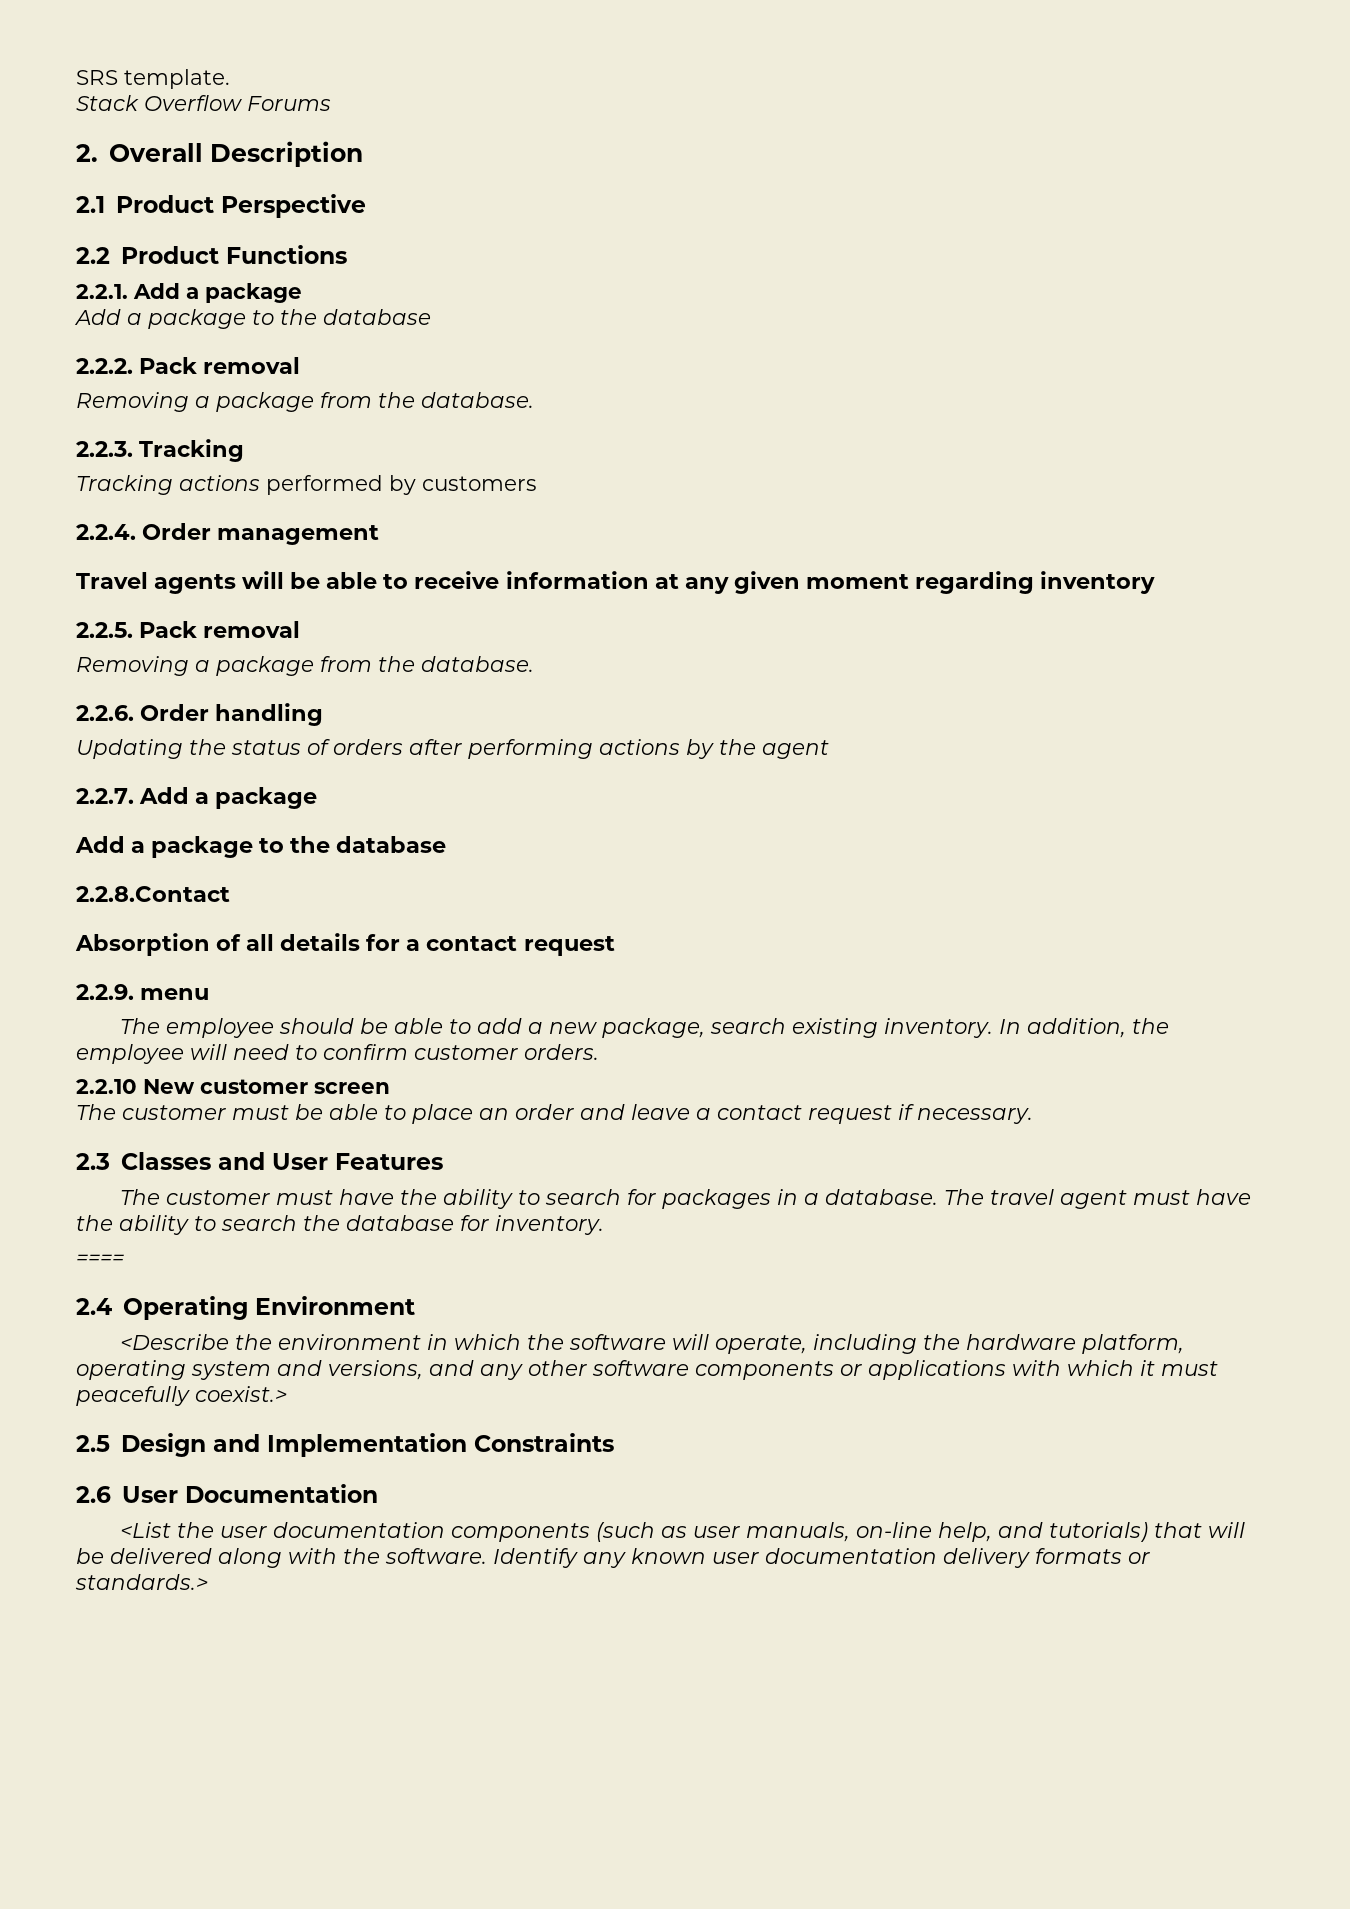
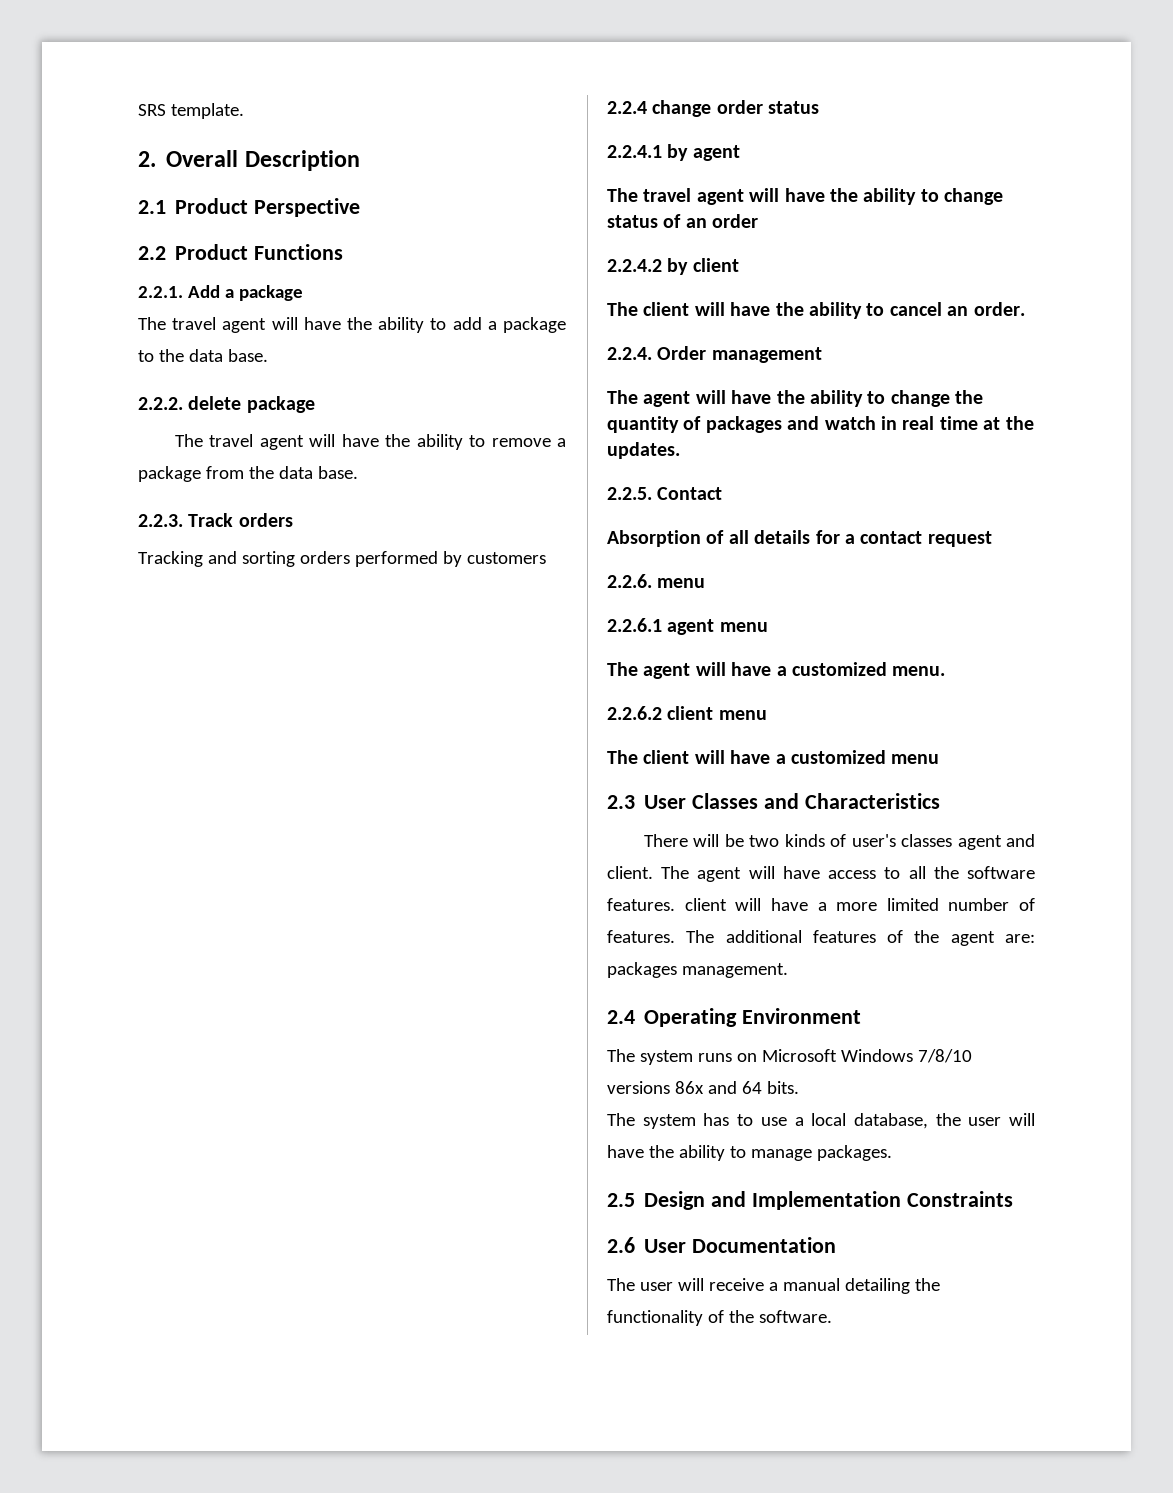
[76,95,331,111] // Stack Overflow Forums -> (244, 111) none
[74,309,431,329] Add a package to the database -> [138,317,566,333] [138,349,268,362] The travel agent will have the ability to add a package to the data base.
[139,357,301,374] [76,392,534,412] Pack removal // Removing a package from the database. -> [188,396,315,413] [174,434,566,450] [138,466,358,482] delete package // The travel agent will have the ability to remove a package from the data base.
[139,439,245,462] [76,475,260,495] Tracking // Tracking actions -> [188,513,293,527] [138,551,350,567] Track orders // Tracking and sorting orders
[76,523,380,545] [76,571,1155,594] [76,621,301,638] [76,656,534,676] [76,703,324,726] [76,739,829,759] [76,787,318,809] [75,836,447,858] [76,886,230,902] 2.2.4. Order management // Travel agents will be able to receive information at any given moment regarding inventory // 2.2.5. Pack removal // Removing a package from the database. // 2.2.6. Order handling // Updating the status of orders after performing actions by the agent // 2.2.7. Add a package // Add a package to the database // 2.2.8.Contact -> [607,100,820,117] [607,144,740,161] [607,188,1004,205] [607,214,759,228] [607,258,739,275] [607,302,1025,319] [607,346,822,363] [607,390,984,407] [607,416,1034,433] [607,442,680,459] [607,487,723,500] 2.2.4 change order status // 2.2.4.1 by agent // The travel agent will have the ability to change status of an order // 2.2.4.2 by client // The client will have the ability to cancel an order. // 2.2.4. Order management // The agent will have the ability to change the quantity of packages and watch in real time at the updates. // 2.2.5. Contact
[76,984,210,1000] [119,1018,1169,1038] [76,1044,599,1064] [76,1079,390,1094] [76,1104,1033,1124] 2.2.9. menu // The employee should be able to add a new package, search existing inventory. In addition, the employee will need to confirm customer orders. // 2.2.10 New customer screen // The customer must be able to place an order and leave a contact request if necessary. -> [607,574,706,588] [607,618,768,635] [607,662,946,679] [607,706,767,720] [607,750,940,764] 2.2.6. menu // 2.2.6.1 agent menu // The agent will have a customized menu. // 2.2.6.2 client menu // The client will have a customized menu
(110, 1161) none -> [644,795,687,809] User
[271,1153,443,1170] [119,1189,1251,1209] [76,1215,604,1235] [76,1254,124,1265] [76,1296,415,1320] [119,1334,1184,1354] [76,1360,1218,1380] [76,1386,287,1406] User Features // The customer must have the ability to search for packages in a database. The travel agent must have the ability to search the database for inventory. // ==== // 2.4 Operating Environment // <Describe the environment in which the software will operate, including the hardware platform, operating system and versions, and any other software components or applications with which it must peacefully coexist.> -> [804,793,940,809] [643,834,1035,850] [607,866,1035,882] [607,898,1035,911] [607,930,1035,946] [607,962,788,978] [607,1008,862,1027] [607,1049,972,1065] [607,1081,799,1094] [607,1113,1035,1129] [607,1145,892,1161] Characteristics // There will be two kinds of user's classes agent and client. The agent will have access to all the software features. client will have a more limited number of features. The additional features of the agent are: packages management. // 2.4 Operating Environment // The system runs on Microsoft Windows 7/8/10 versions 86x and 64 bits. // The system has to use a local database, the user will have the ability to manage packages.
[119,1522,1245,1542] [76,1548,1150,1568] [75,1574,208,1590] <List the user documentation components (such as user manuals, on-line help, and tutorials) that will be delivered along with the software. Identify any known user documentation delivery formats or standards.> -> [607,1278,940,1294] [607,1310,832,1326] The user will receive a manual detailing the functionality of the software.

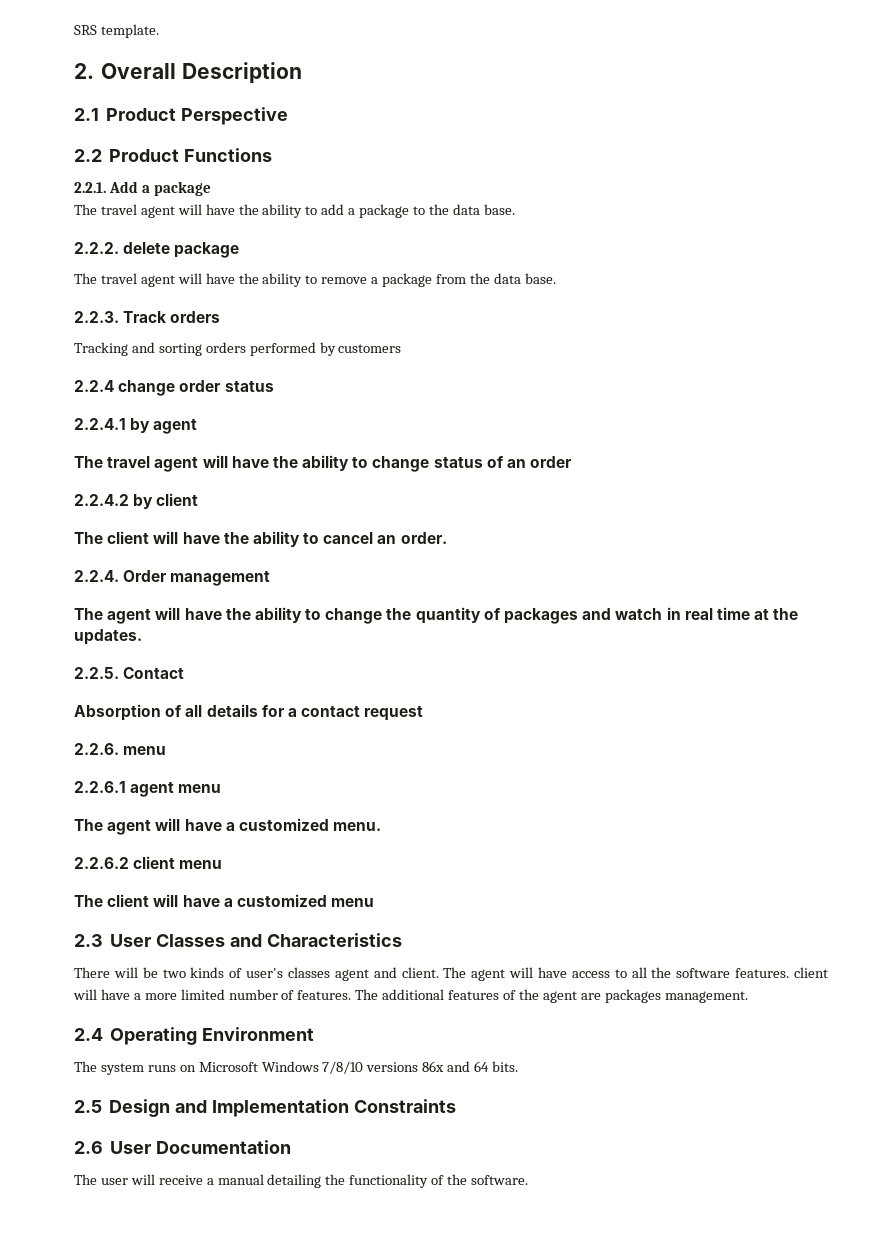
[1005,934,1035,943] are: -> [580,993,601,1000] are
[607,1113,1035,1129] [607,1145,892,1161] // The system has to use a local database, the user will have the ability to manage packages. -> (519, 1066) none

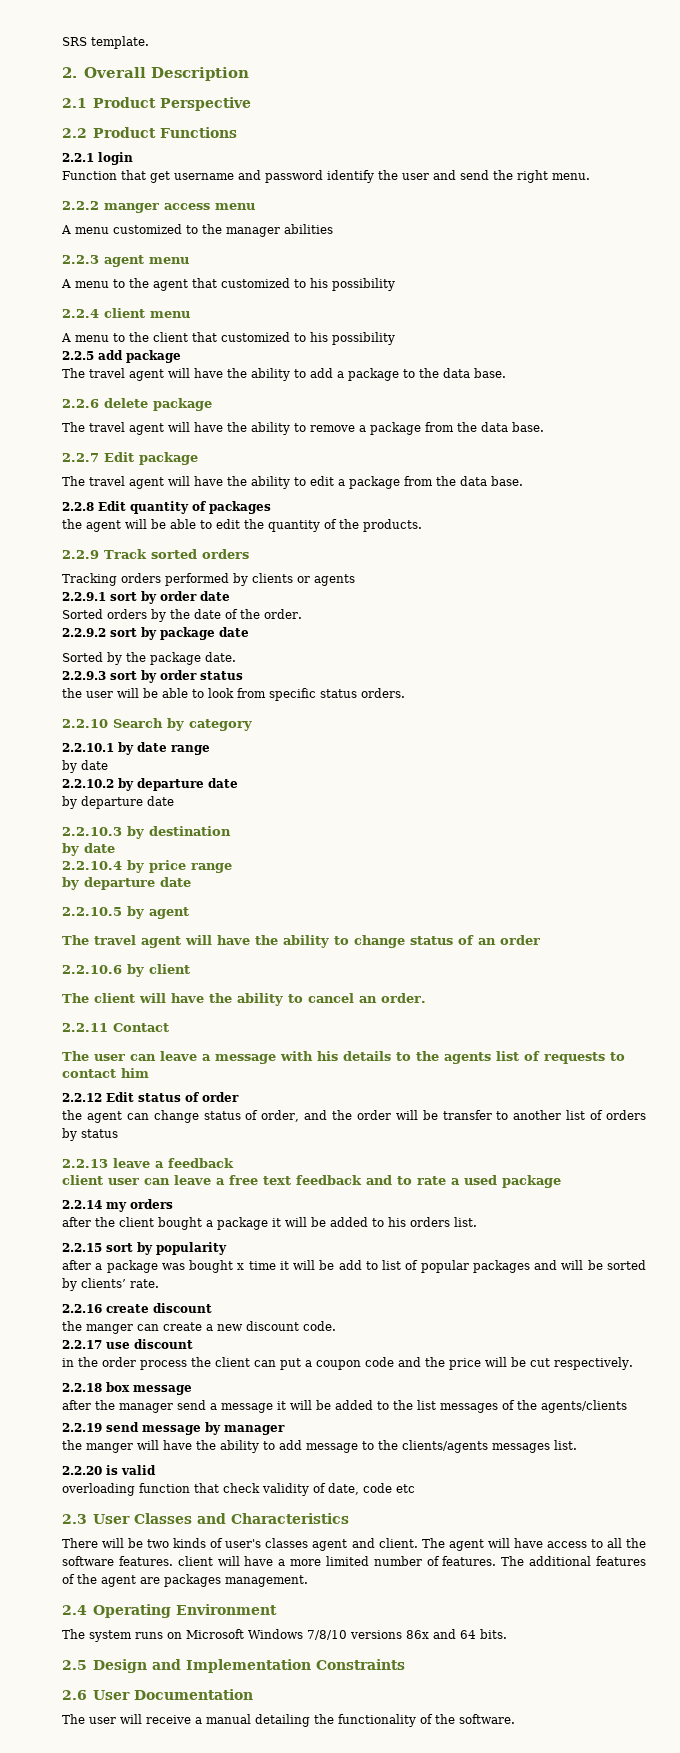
[74,181,150,193] 2.2.1. Add a -> [62,152,133,165] [62,170,590,183] [62,201,255,213] [61,224,333,237] [62,255,189,267] [61,278,395,291] [62,308,190,318] [61,332,395,345] [62,350,123,360] 2.2.1 login // Function that get username and password identify the user and send the right menu. // 2.2.2 manger access menu // A menu customized to the manager abilities // 2.2.3 agent menu // A menu to the agent that customized to his possibility // 2.2.4 client menu // A menu to the client that customized to his possibility // 2.2.5 add
[74,242,119,254] 2.2.2. -> [62,399,99,408] 2.2.6
[74,311,167,323] 2.2.3. Track -> [62,452,198,465] [62,476,523,489] [62,501,271,514] [62,519,422,532] [62,549,197,559] 2.2.7 Edit package // The travel agent will have the ability to edit a package from the data base. // 2.2.8 Edit quantity of packages // the agent will be able to edit the quantity of the products. // 2.2.9 Track sorted
[131,342,202,356] and sorting -> (117, 579) none
[338,344,402,353] [74,380,274,396] [74,418,126,430] customers // 2.2.4 change order status // 2.2.4.1 -> [252,573,355,586] [62,591,230,604] [62,609,302,622] [62,627,249,640] [62,652,236,665] [62,670,243,683] [62,688,405,701] [62,718,252,731] [62,742,210,755] [62,760,108,773] [62,778,238,791] [62,796,174,809] [62,826,231,839] [62,843,115,856] [62,860,232,873] [62,877,191,890] [62,907,122,916] clients or agents // 2.2.9.1 sort by order date // Sorted orders by the date of the order. // 2.2.9.2 sort by package date // Sorted by the package date. // 2.2.9.3 sort by order status // the user will be able to look from specific status orders. // 2.2.10 Search by category // 2.2.10.1 by date range // by date // 2.2.10.2 by departure date // by departure date // 2.2.10.3 by destination // by date // 2.2.10.4 by price range // by departure date // 2.2.10.5
[74,494,129,506] 2.2.4.2 -> [62,965,122,974] 2.2.10.6
[74,570,271,586] [74,607,799,624] [74,629,142,645] [74,667,185,679] [74,704,424,721] [74,743,167,755] [74,781,222,797] [74,818,382,835] [74,856,223,869] [74,894,375,907] 2.2.4. Order management // The agent will have the ability to change the quantity of packages and watch in real time at the updates. // 2.2.5. Contact // Absorption of all details for a contact request // 2.2.6. menu // 2.2.6.1 agent menu // The agent will have a customized menu. // 2.2.6.2 client menu // The client will have a customized menu -> [62,1023,169,1032] [62,1051,625,1064] [62,1068,149,1078] [62,1092,239,1102] [62,1110,647,1123] [62,1128,118,1141] [62,1158,234,1168] [62,1175,561,1188] [62,1199,173,1212] [62,1217,477,1230] [62,1242,227,1255] [62,1260,646,1273] [62,1278,159,1291] [62,1303,212,1313] [62,1321,336,1334] [62,1339,193,1349] [62,1357,633,1370] [62,1382,192,1395] [62,1400,627,1413] [62,1422,285,1435] [62,1440,577,1453] [62,1465,156,1475] [62,1483,415,1496] 2.2.11 Contact // The user can leave a message with his details to the agents list of requests to contact him // 2.2.12 Edit status of order // the agent can change status of order, and the order will be transfer to another list of orders by status // 2.2.13 leave a feedback // client user can leave a free text feedback and to rate a used package // 2.2.14 my orders // after the client bought a package it will be added to his orders list. // 2.2.15 sort by popularity // after a package was bought x time it will be add to list of popular packages and will be sorted by clients’ rate. // 2.2.16 create discount // the manger can create a new discount code. // 2.2.17 use discount // in the order process the client can put a coupon code and the price will be cut respectively. // 2.2.18 box message // after the manager send a message it will be added to the list messages of the agents/clients // 2.2.19 send message by manager // the manger will have the ability to add message to the clients/agents messages list. // 2.2.20 is valid // overloading function that check validity of date, code etc

